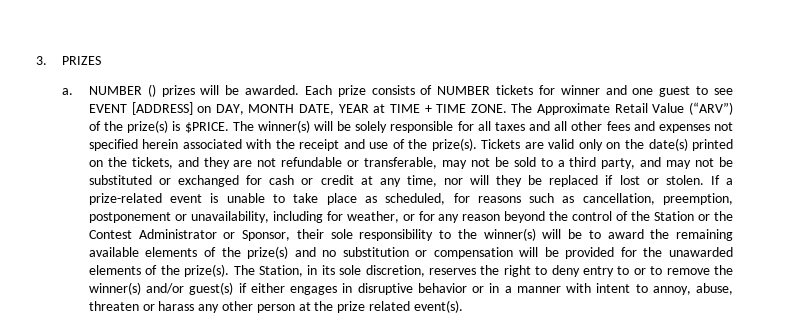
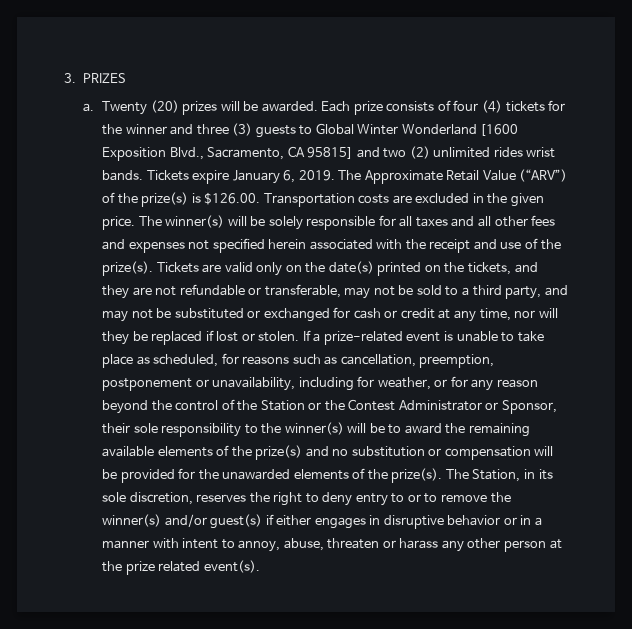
[88,84,156,97] NUMBER () -> [102,100,179,115] Twenty (20)
[437,86,491,95] NUMBER -> [453,100,502,113] four (4)
(555, 90) none -> [102,124,123,135] the
[632,86,733,97] [88,102,507,115] one guest to see EVENT [ADDRESS] on DAY, MONTH DATE, YEAR at TIME + TIME ZONE. -> [196,123,519,138] [102,146,556,161] [102,170,335,184] three (3) guests to Global Winter Wonderland [1600 Exposition Blvd., Sacramento, CA 95815] and two (2) unlimited rides wrist bands. Tickets expire January 6, 2019.
[184,122,229,133] $PRICE. -> [204,192,544,207] [102,216,136,230] $126.00. Transportation costs are excluded in the given price.

